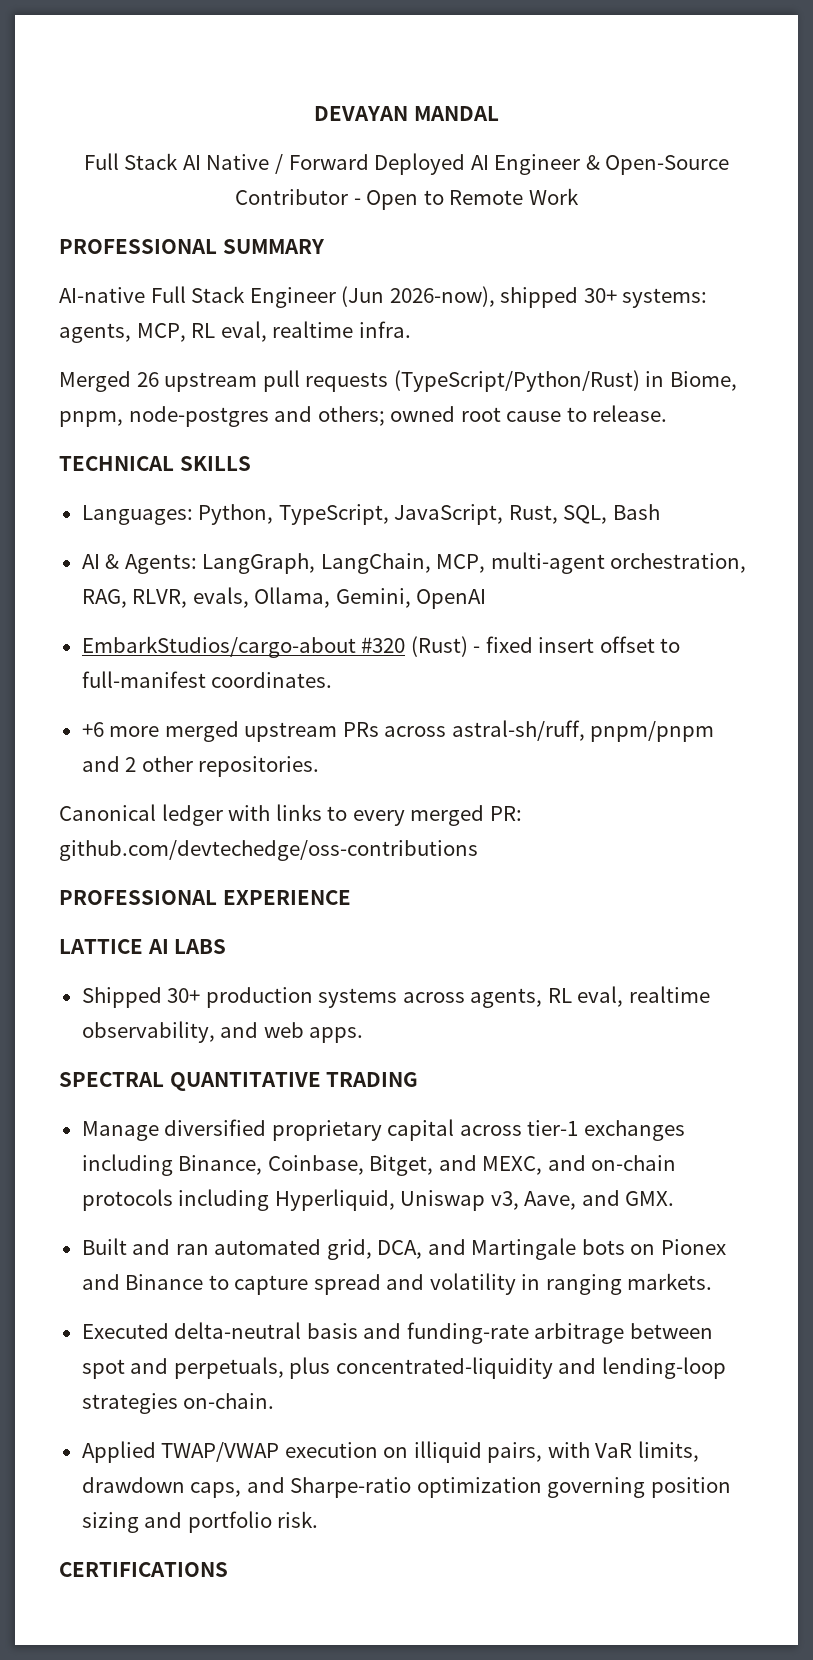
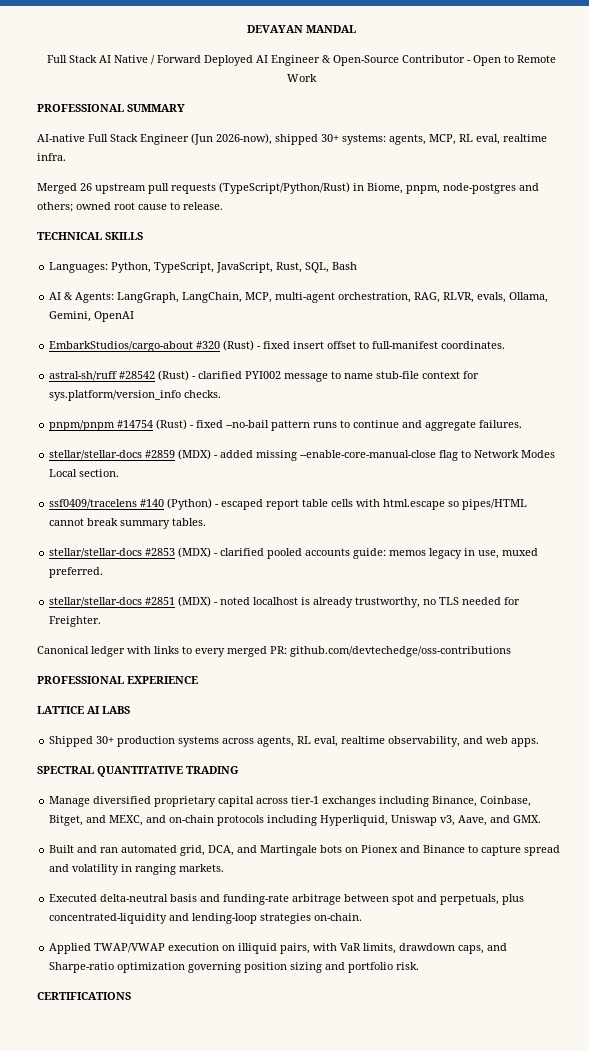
[81,720,715,742] [81,756,320,777] +6 more merged upstream PRs across astral-sh/ruff, pnpm/pnpm and 2 other repositories. -> [49,370,480,382] [49,390,222,401] [49,419,523,431] [49,449,556,461] [49,469,120,477] [49,498,528,510] [49,518,207,529] [49,547,539,559] [49,567,104,578] [49,596,521,608] [49,616,102,627] astral-sh/ruff #28542 (Rust) - clarified PYI002 message to name stub-file context for sys.platform/version_info checks. // pnpm/pnpm #14754 (Rust) - fixed --no-bail pattern runs to continue and aggregate failures. // stellar/stellar-docs #2859 (MDX) - added missing --enable-core-manual-close flag to Network Modes Local section. // ssf0409/tracelens #140 (Python) - escaped report table cells with html.escape so pipes/HTML cannot break summary tables. // stellar/stellar-docs #2853 (MDX) - clarified pooled accounts guide: memos legacy in use, muxed preferred. // stellar/stellar-docs #2851 (MDX) - noted localhost is already trustworthy, no TLS needed for Freighter.

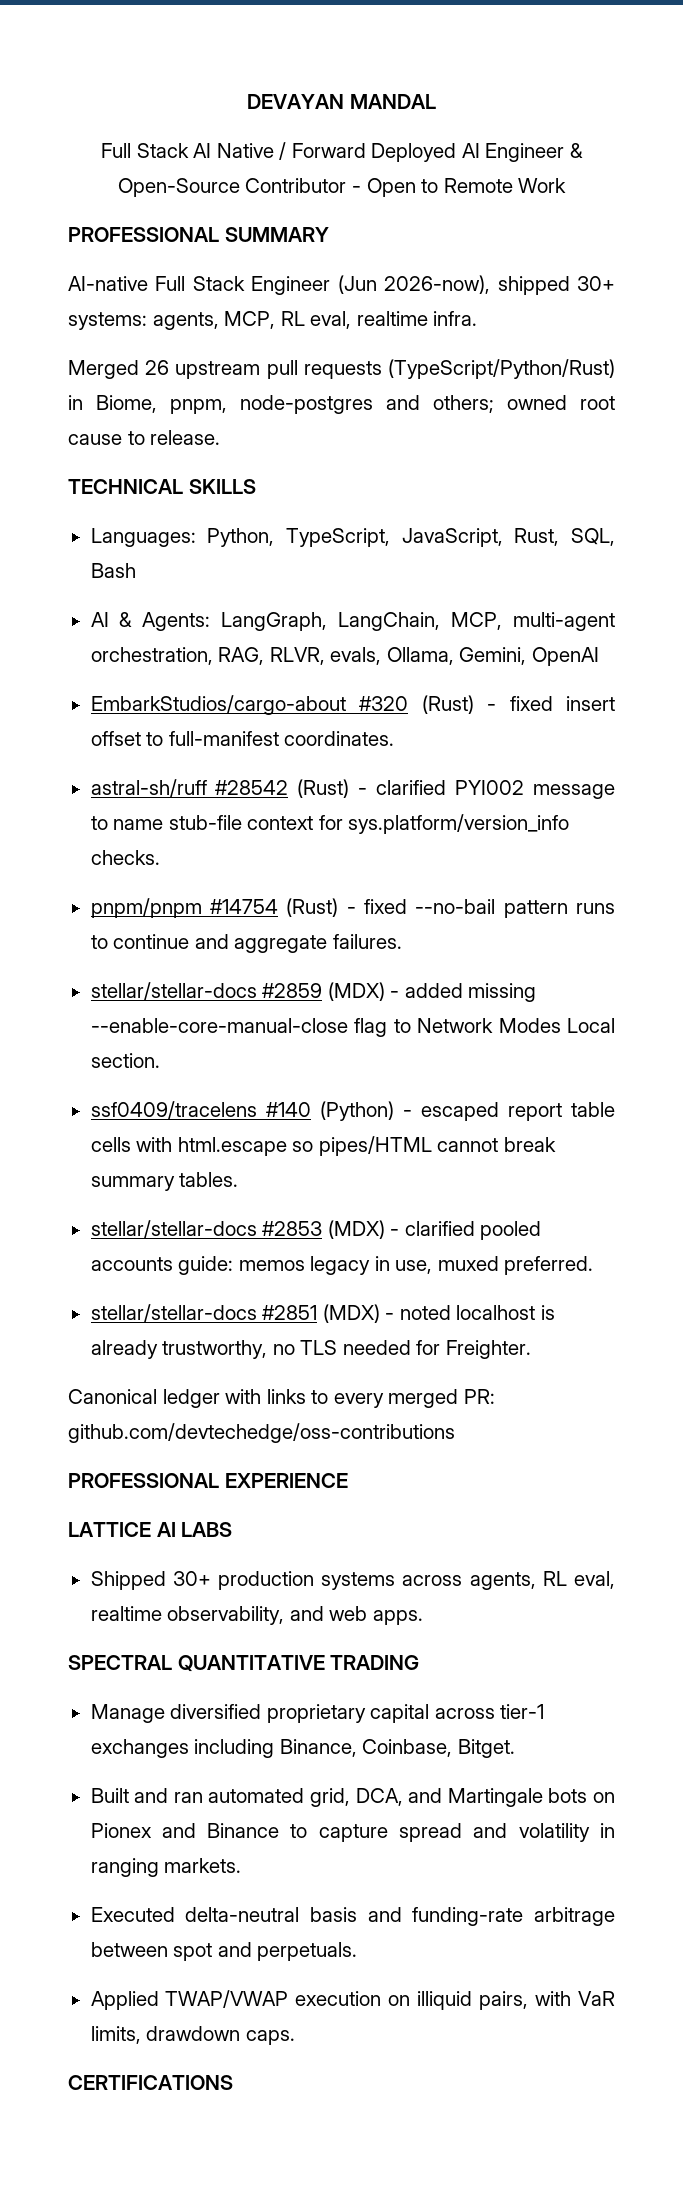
[49,815,542,826] Bitget, and MEXC, and on-chain protocols including Hyperliquid, Uniswap v3, Aave, and GMX. -> [457,1739,515,1758] Bitget.
[440,894,525,905] [49,913,363,924] perpetuals, plus concentrated-liquidity and lending-loop strategies on-chain. -> [257,1942,358,1961] perpetuals.
[458,943,508,954] [49,962,420,973] caps, and Sharpe-ratio optimization governing position sizing and portfolio risk. -> [245,2030,295,2045] caps.

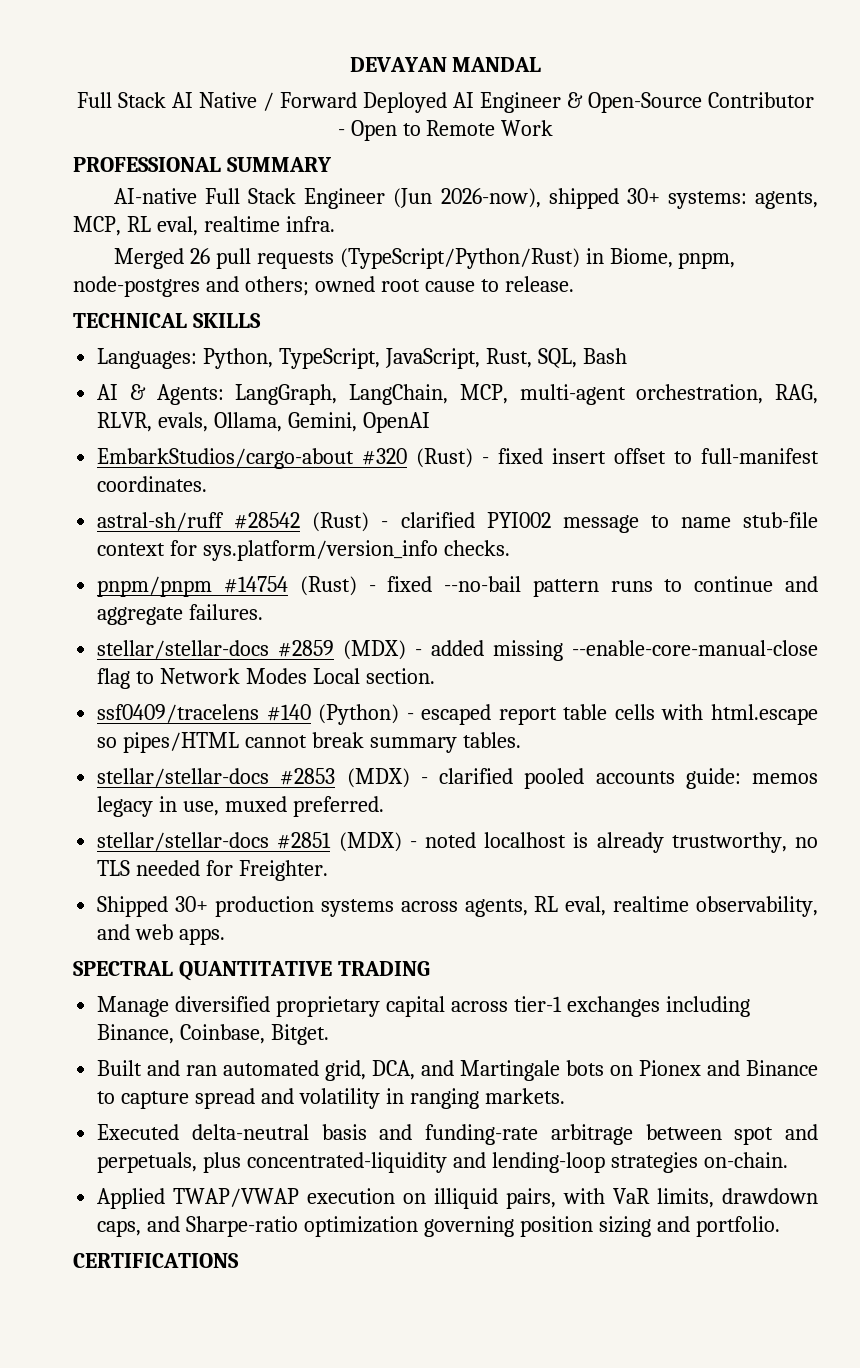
[175,361,261,379] upstream -> (210, 256) none
[68,1389,495,1408] [68,1423,455,1443] [68,1473,348,1488] [68,1522,233,1537] // Canonical ledger with links to every merged PR: github.com/devtechedge/oss-contributions // PROFESSIONAL EXPERIENCE // LATTICE AI LABS -> (329, 870) none
[257,1942,358,1961] perpetuals. -> [97,1152,788,1173] perpetuals, plus concentrated-liquidity and lending-loop strategies on-chain.
[245,2030,295,2045] caps. -> [97,1216,780,1237] caps, and Sharpe-ratio optimization governing position sizing and portfolio.

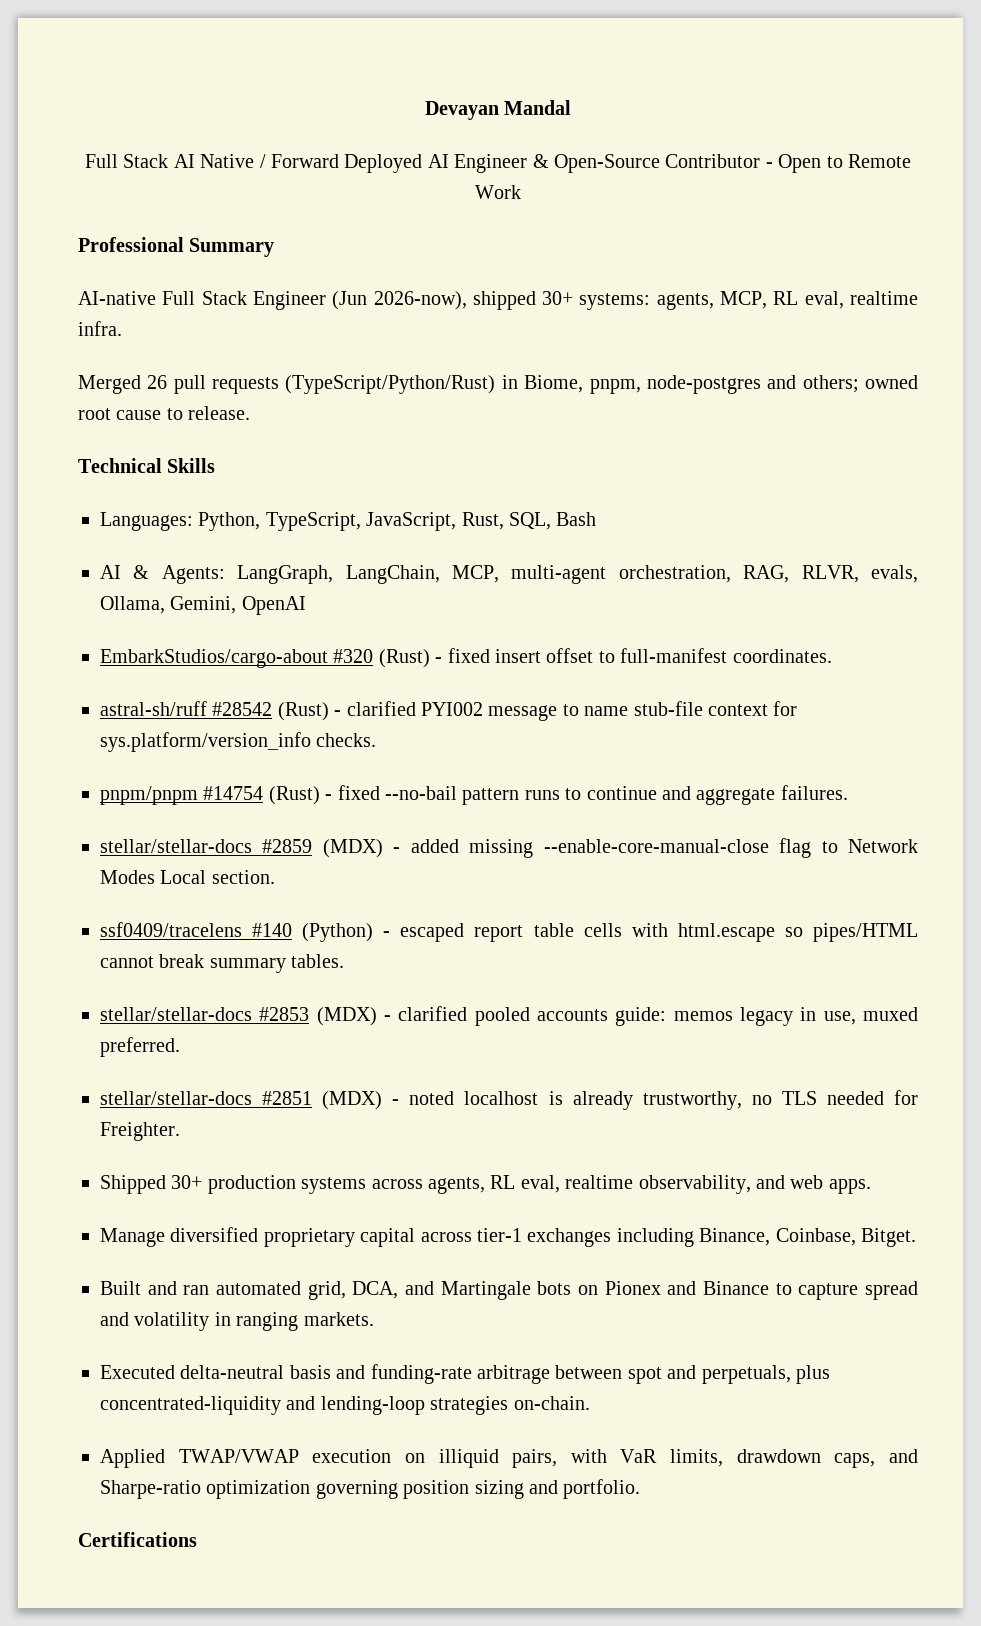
[349,57,542,72] DEVAYAN MANDAL -> [424,100,572,120] Devayan Mandal
[73,157,332,172] PROFESSIONAL SUMMARY -> [78,237,275,257] Professional Summary
[73,313,261,328] TECHNICAL SKILLS -> [78,458,216,473] Technical Skills
[73,961,430,981] // SPECTRAL QUANTITATIVE TRADING -> (871, 1186) none
[73,1253,239,1268] CERTIFICATIONS -> [78,1532,197,1547] Certifications

